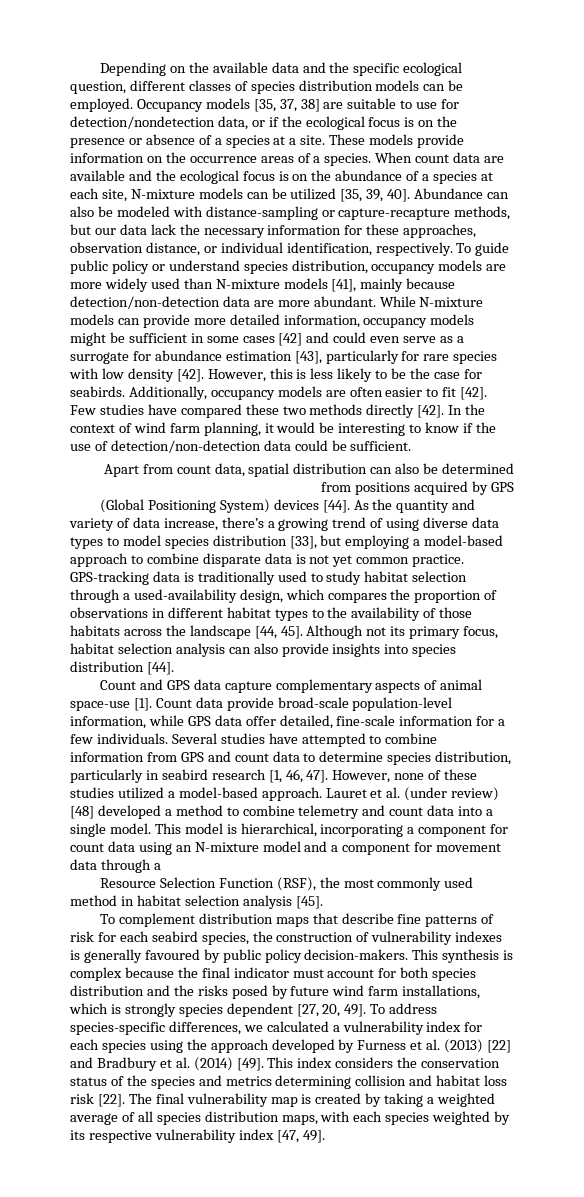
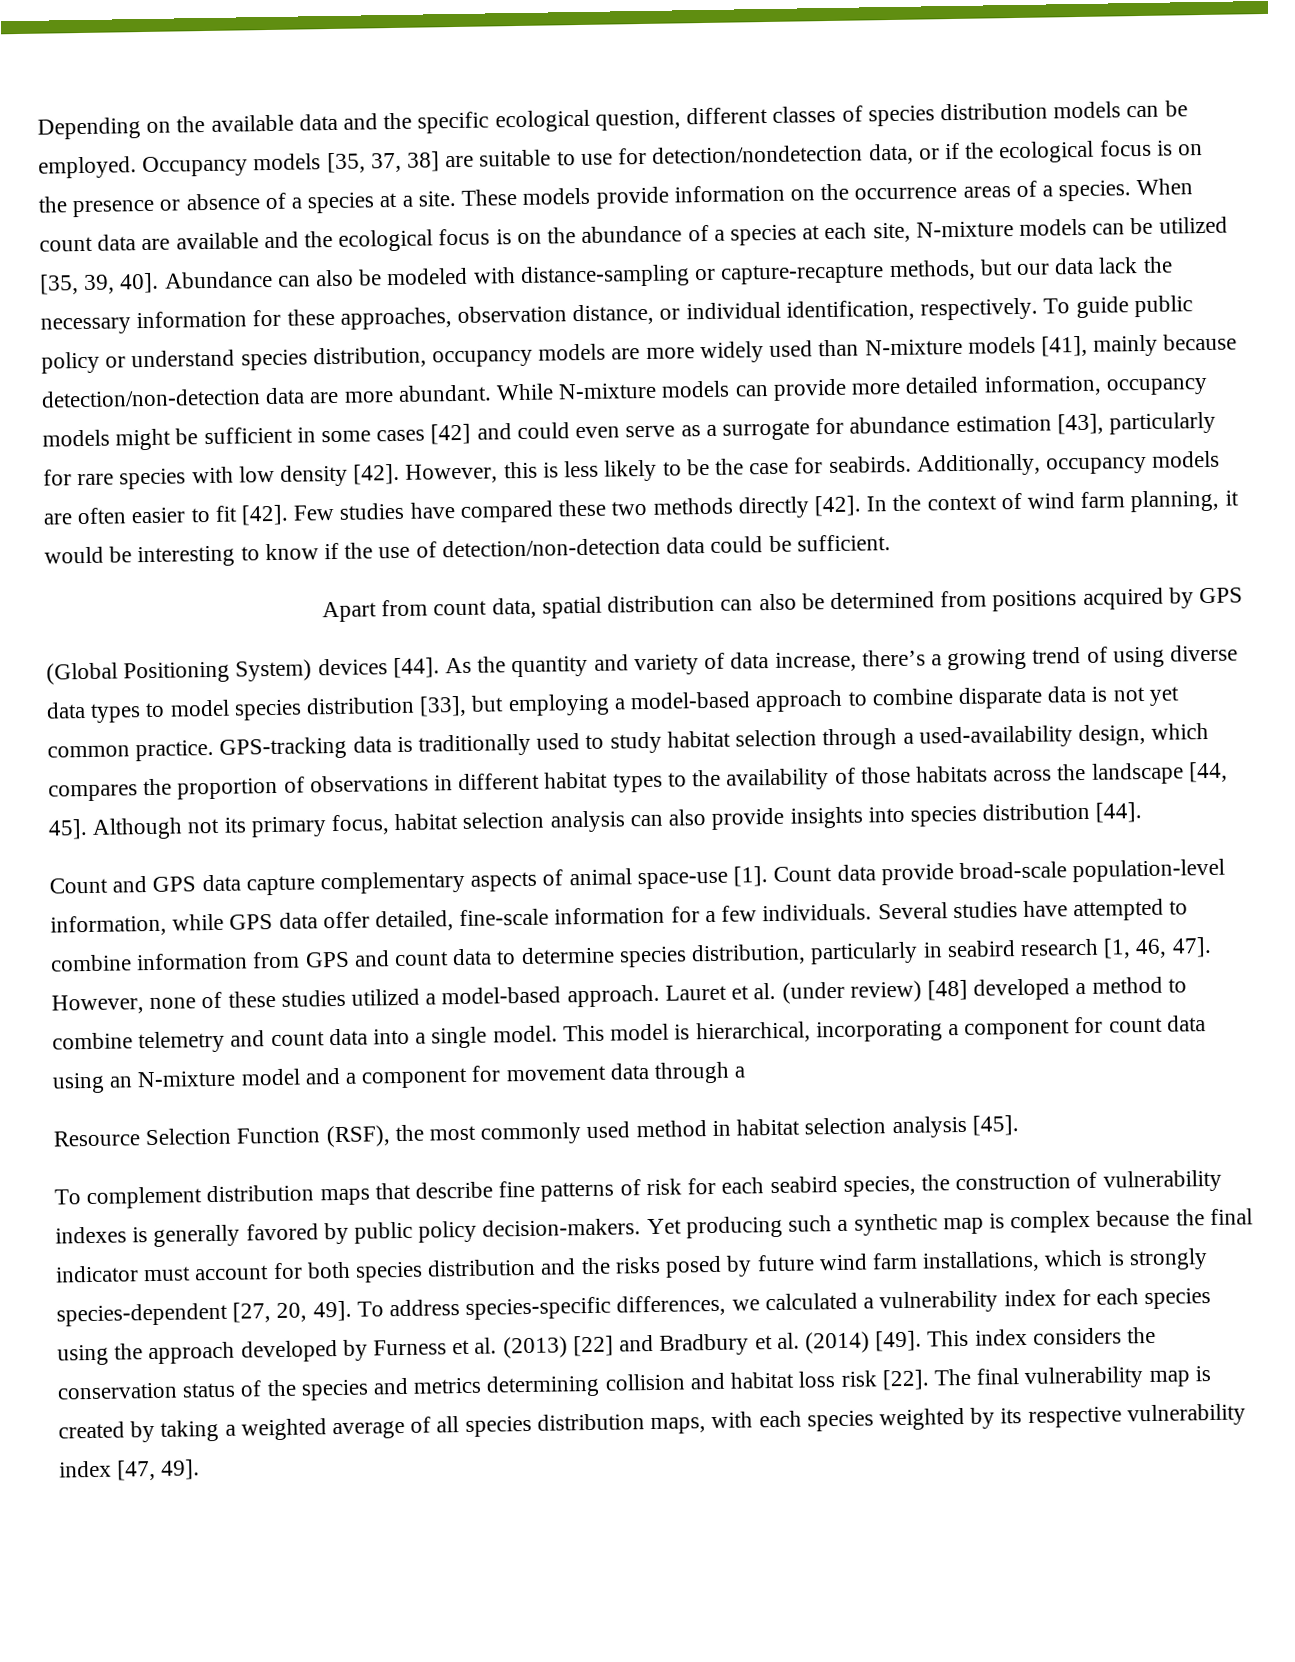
[144,949,200,960] favoured -> [245,1223,319,1241] favored
[412,949,500,963] This synthesis -> [646,1213,984,1239] Yet producing such a synthetic map
[178,1003,293,1017] species dependent -> [56,1302,228,1327] species-dependent

